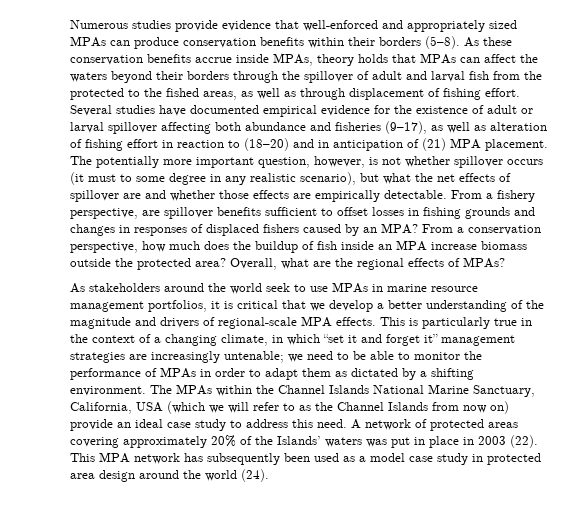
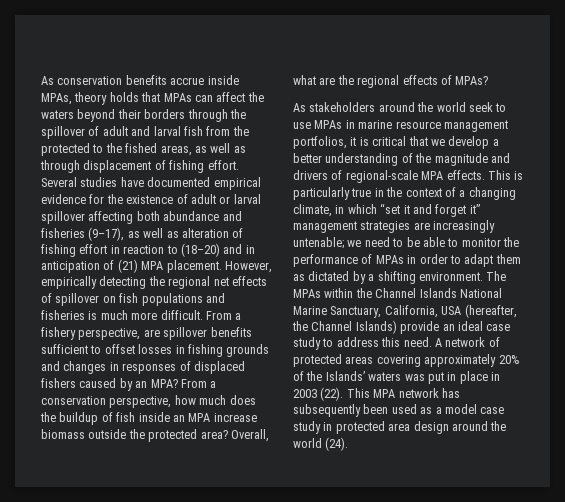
[70,20,517,32] [70,36,512,49] Numerous studies provide evidence that well-enforced and appropriately sized MPAs can produce conservation benefits within their borders (5–8). As these -> [41,76,54,85] As
[70,156,543,168] [70,172,511,185] [70,190,447,202] The potentially more important question, however, is not whether spillover occurs (it must to some degree in any realistic scenario), but what the net effects of spillover are and whether those effects are empirically detectable. -> [224,261,272,273] [41,276,267,289] [41,293,225,306] [41,310,203,320] However, empirically detecting the regional net effects of spillover on fish populations and fisheries is much more difficult.
[167,401,509,414] (which we will refer to as the Channel Islands from now on) -> [464,304,517,318] [292,320,397,334] (hereafter, the Channel Islands)

